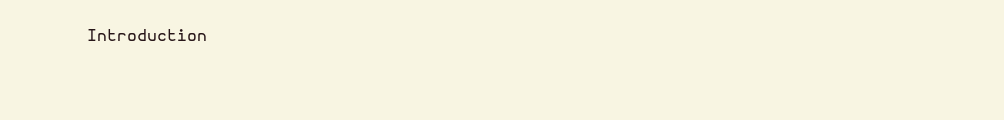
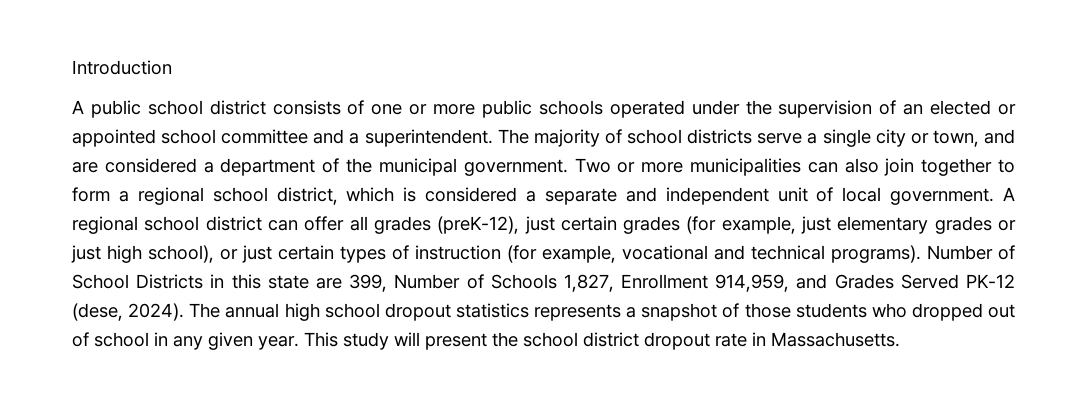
(207, 35) none -> [72,100,1017,118] [72,129,1016,147] [72,158,1015,176] [72,187,1015,205] [72,216,1016,234] [71,245,1015,263] [72,274,1015,292] [72,303,1015,321] [72,332,900,350] // A public school district consists of one or more public schools operated under the supervision of an elected or appointed school committee and a superintendent. The majority of school districts serve a single city or town, and are considered a department of the municipal government. Two or more municipalities can also join together to form a regional school district, which is considered a separate and independent unit of local government. A regional school district can offer all grades (preK-12), just certain grades (for example, just elementary grades or just high school), or just certain types of instruction (for example, vocational and technical programs). Number of School Districts in this state are 399, Number of Schools 1,827, Enrollment 914,959, and Grades Served PK-12 (dese, 2024). The annual high school dropout statistics represents a snapshot of those students who dropped out of school in any given year. This study will present the school district dropout rate in Massachusetts.

